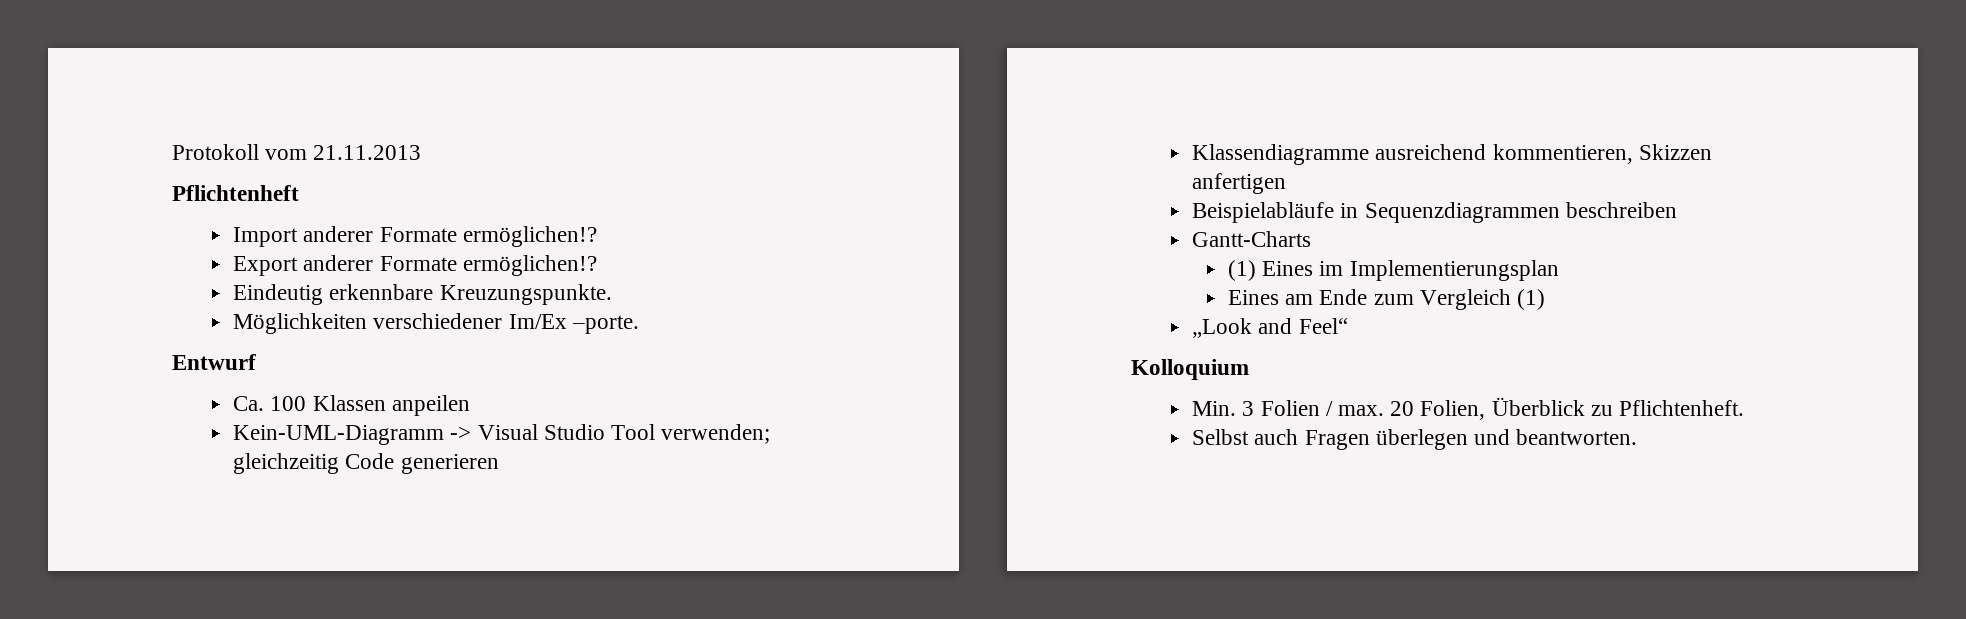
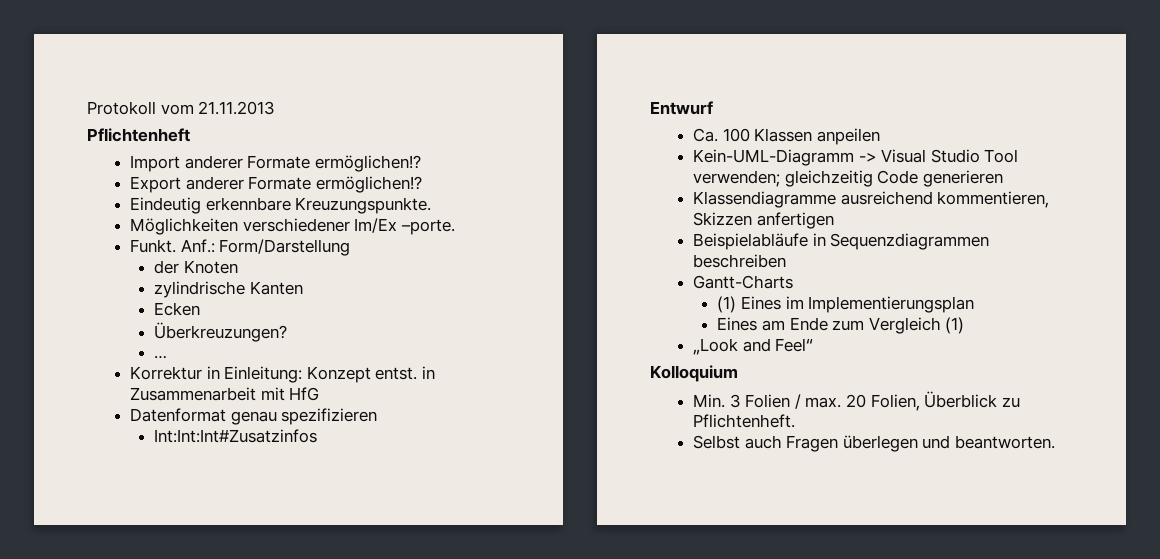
(639, 324) none -> [130,239,351,256] [154,260,238,274] [154,281,303,298] [154,302,201,316] [154,322,288,342] [154,355,168,359] [130,366,436,383] [130,387,320,401] [130,408,378,425] [154,429,318,443] // Funkt. Anf.: Form/Darstellung // der Knoten // zylindrische Kanten // Ecken // Überkreuzungen? // … // Korrektur in Einleitung: Konzept entst. in Zusammenarbeit mit HfG // Datenformat genau spezifizieren // Int:Int:Int#Zusatzinfos

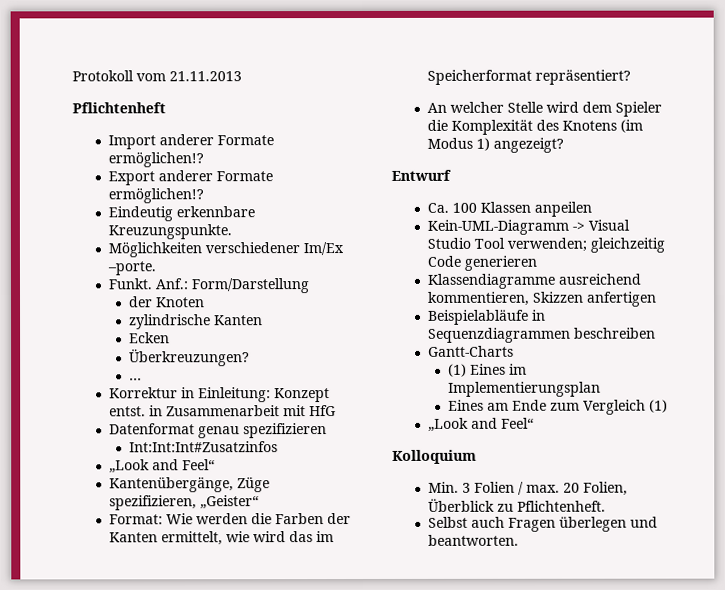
(318, 436) none -> [108,459,215,474] [108,477,270,493] [108,495,259,511] [108,513,351,525] [108,531,334,546] [426,69,631,85] [426,101,662,117] [426,119,643,135] [426,137,564,153] // „Look and Feel“ // Kantenübergänge, Züge spezifizieren, „Geister“ // Format: Wie werden die Farben der Kanten ermittelt, wie wird das im Speicherformat repräsentiert? // An welcher Stelle wird dem Spieler die Komplexität des Knotens (im Modus 1) angezeigt?

